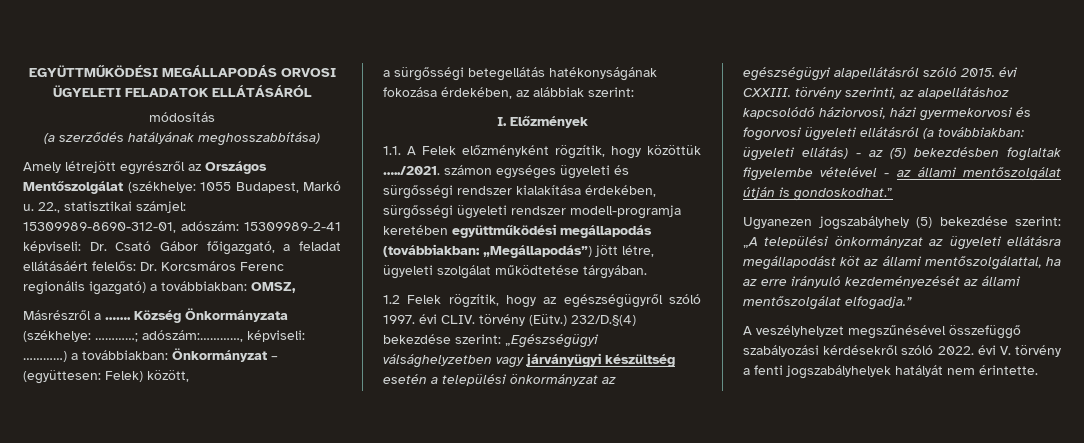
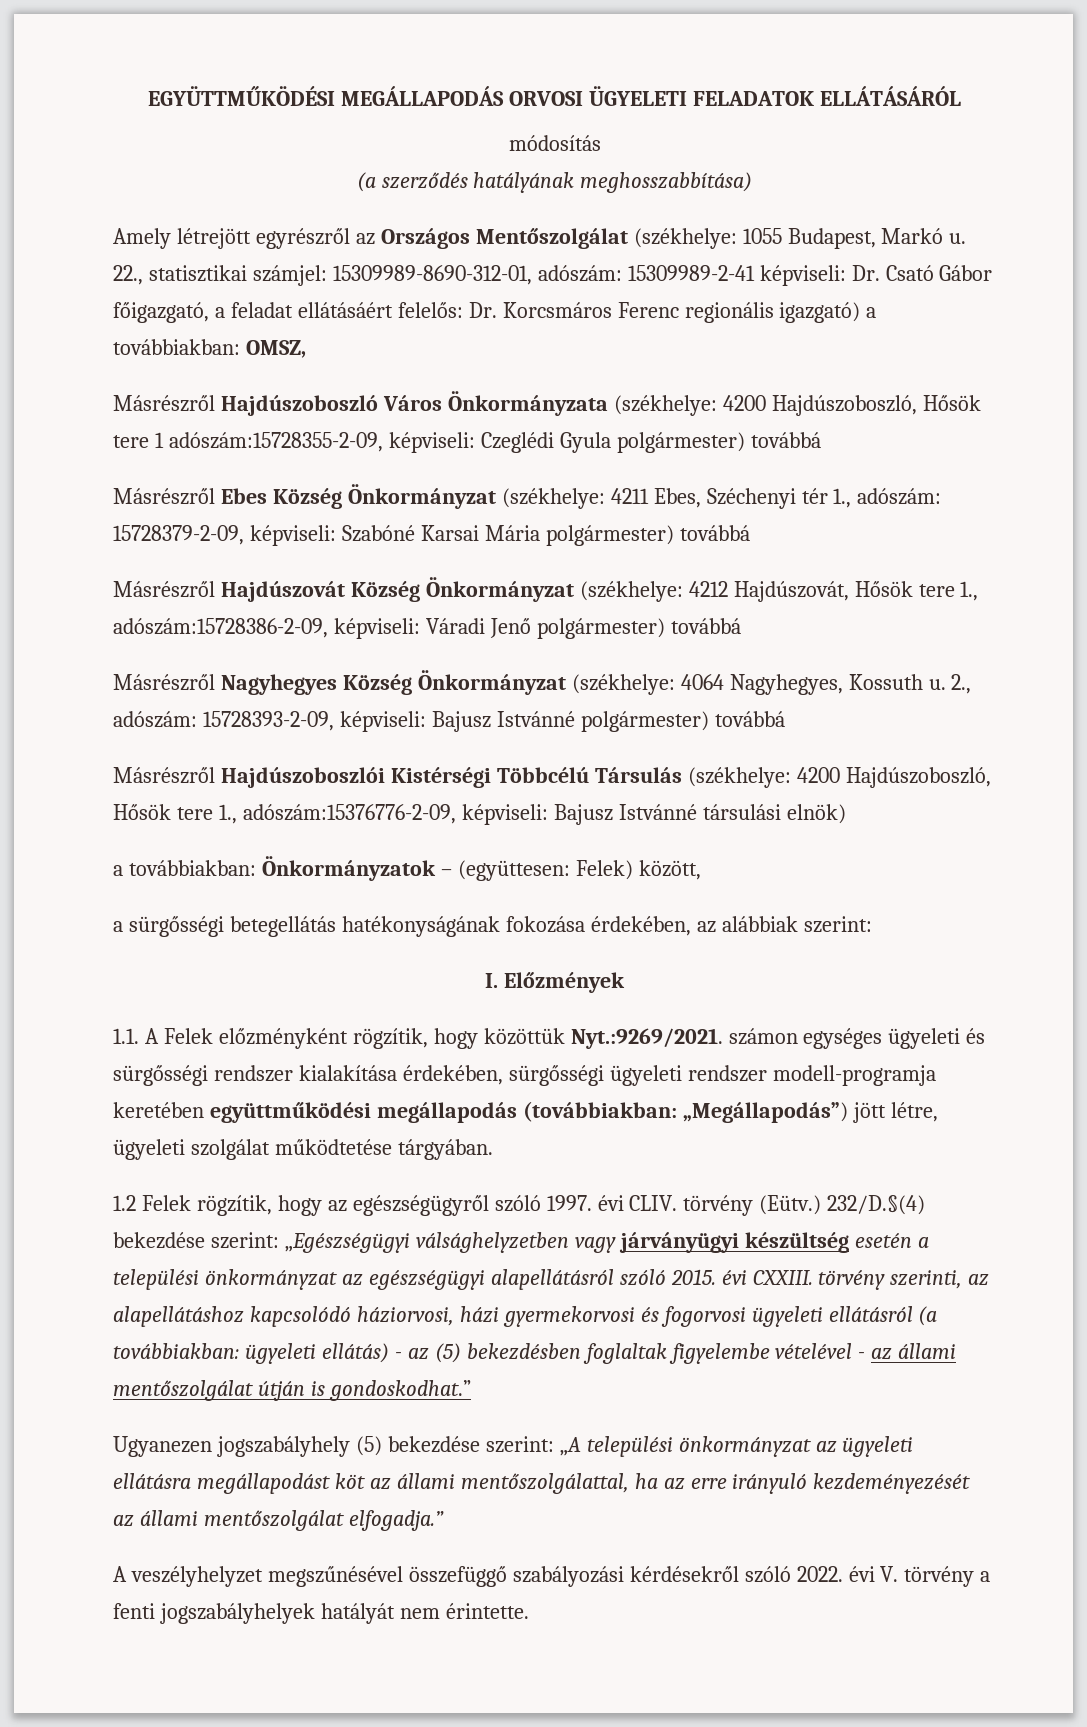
[94,308,288,323] [23,330,305,342] [23,348,267,362] a ……. Község Önkormányzata (székhelye: …………; adószám:…………, képviseli: …………) a továbbiakban: Önkormányzat -> [220,391,981,416] [113,432,821,453] [113,484,942,509] [113,525,750,546] [113,577,979,602] [113,618,741,639] [113,670,972,695] [113,711,785,732] [113,767,991,788] [113,804,846,825] [113,856,436,881] Hajdúszoboszló Város Önkormányzata (székhelye: 4200 Hajdúszoboszló, Hősök tere 1 adószám:15728355-2-09, képviseli: Czeglédi Gyula polgármester) továbbá // Másrészről Ebes Község Önkormányzat (székhelye: 4211 Ebes, Széchenyi tér 1., adószám: 15728379-2-09, képviseli: Szabóné Karsai Mária polgármester) továbbá // Másrészről Hajdúszovát Község Önkormányzat (székhelye: 4212 Hajdúszovát, Hősök tere 1., adószám:15728386-2-09, képviseli: Váradi Jenő polgármester) továbbá // Másrészről Nagyhegyes Község Önkormányzat (székhelye: 4064 Nagyhegyes, Kossuth u. 2., adószám: 15728393-2-09, képviseli: Bajusz Istvánné polgármester) továbbá // Másrészről Hajdúszoboszlói Kistérségi Többcélú Társulás (székhelye: 4200 Hajdúszoboszló, Hősök tere 1., adószám:15376776-2-09, képviseli: Bajusz Istvánné társulási elnök) // a továbbiakban: Önkormányzatok
[383,166,440,175] …../2021. -> [570,1028,723,1049] Nyt.:9269/2021.

